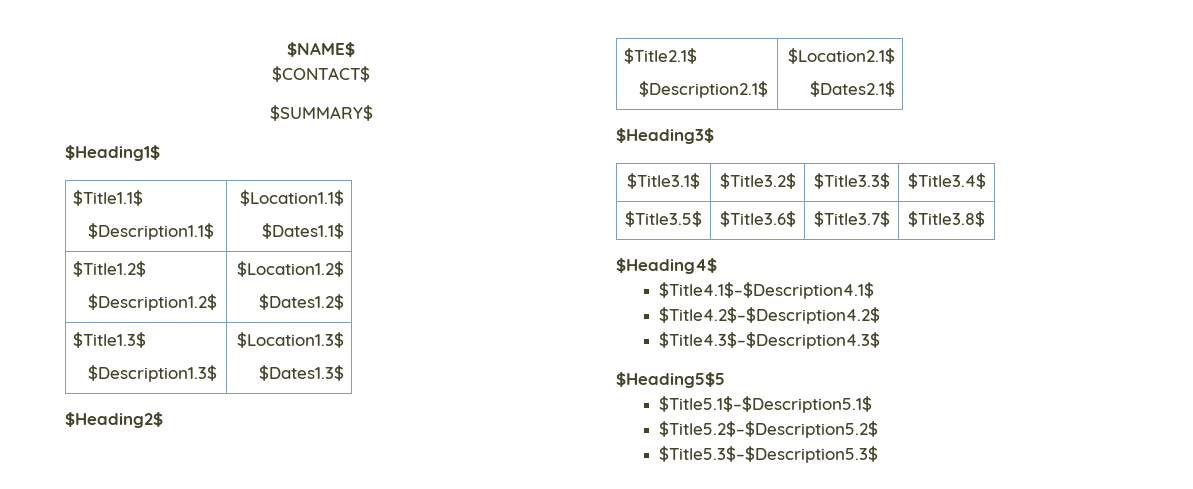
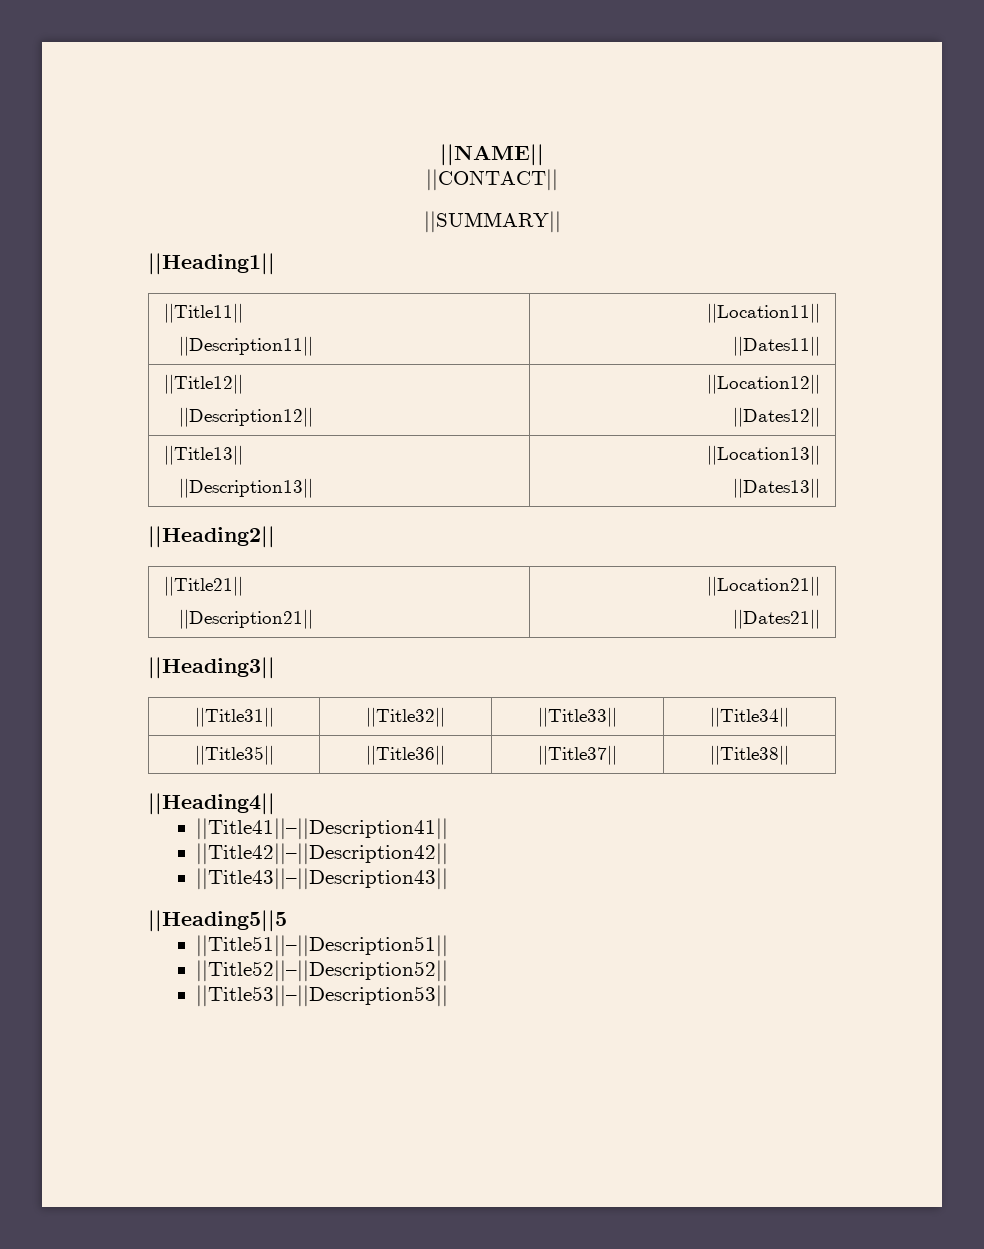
[287,42,355,57] [272,66,370,82] [269,105,373,121] [65,145,160,161] [73,190,144,206] [88,223,215,240] [239,190,344,206] [261,223,344,239] [73,261,147,277] [88,294,218,311] [236,261,344,277] [258,294,344,310] [73,332,147,348] [88,365,218,382] [236,332,344,348] [258,365,344,381] [65,412,163,428] [624,48,698,64] [639,81,769,98] [787,48,895,64] [809,81,895,97] [616,128,714,144] [627,173,700,189] [719,173,796,189] [813,173,890,189] [907,173,986,189] [625,211,702,227] [719,211,796,227] [813,211,890,227] [908,211,985,227] [616,258,717,274] [659,282,875,299] [659,307,881,324] [659,332,881,349] [616,372,725,388] [659,396,873,413] [659,421,879,438] [659,446,879,463] $NAME$ // $CONTACT$ // $SUMMARY$ // $Heading1$ // $Title1.1$ // $Description1.1$ | $Location1.1$ // $Dates1.1$ // $Title1.2$ // $Description1.2$ | $Location1.2$ // $Dates1.2$ // $Title1.3$ // $Description1.3$ | $Location1.3$ // $Dates1.3$ // $Heading2$ // $Title2.1$ // $Description2.1$ | $Location2.1$ // $Dates2.1$ // $Heading3$ // $Title3.1$ | $Title3.2$ | $Title3.3$ | $Title3.4$ // $Title3.5$ | $Title3.6$ | $Title3.7$ | $Title3.8$ // $Heading4$ // $Title4.1$–$Description4.1$ // $Title4.2$–$Description4.2$ // $Title4.3$–$Description4.3$ // $Heading5$5 // $Title5.1$–$Description5.1$ // $Title5.2$–$Description5.2$ // $Title5.3$–$Description5.3$ -> [440,144,544,166] [426,169,558,191] [423,211,561,233] [148,253,275,275] [163,303,243,323] [179,336,314,356] [707,303,821,323] [733,336,821,356] [163,374,243,394] [179,407,314,427] [707,374,821,394] [733,407,821,427] [163,445,243,465] [179,478,314,498] [707,445,821,465] [733,478,821,498] [148,526,275,548] [163,576,243,596] [179,609,314,629] [707,576,821,596] [733,609,821,629] [148,657,275,679] [194,707,274,727] [366,707,445,727] [538,707,617,727] [710,707,789,727] [194,745,274,765] [366,745,445,765] [538,745,617,765] [710,745,789,765] [148,793,275,815] [196,818,449,840] [196,843,449,865] [196,868,449,890] [148,910,287,932] [196,935,449,957] [196,960,449,982] [196,985,449,1007] ||NAME|| // ||CONTACT|| // ||SUMMARY|| // ||Heading1|| // ||Title11|| // ||Description11|| | ||Location11|| // ||Dates11|| // ||Title12|| // ||Description12|| | ||Location12|| // ||Dates12|| // ||Title13|| // ||Description13|| | ||Location13|| // ||Dates13|| // ||Heading2|| // ||Title21|| // ||Description21|| | ||Location21|| // ||Dates21|| // ||Heading3|| // ||Title31|| | ||Title32|| | ||Title33|| | ||Title34|| // ||Title35|| | ||Title36|| | ||Title37|| | ||Title38|| // ||Heading4|| // ||Title41||–||Description41|| // ||Title42||–||Description42|| // ||Title43||–||Description43|| // ||Heading5||5 // ||Title51||–||Description51|| // ||Title52||–||Description52|| // ||Title53||–||Description53||

